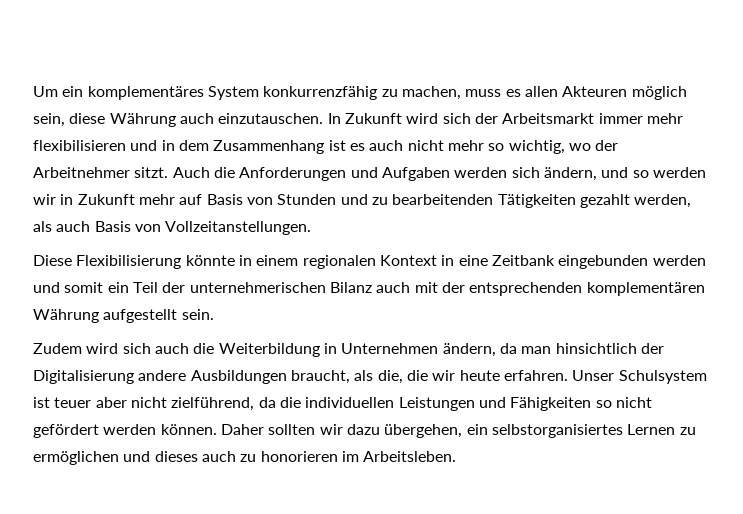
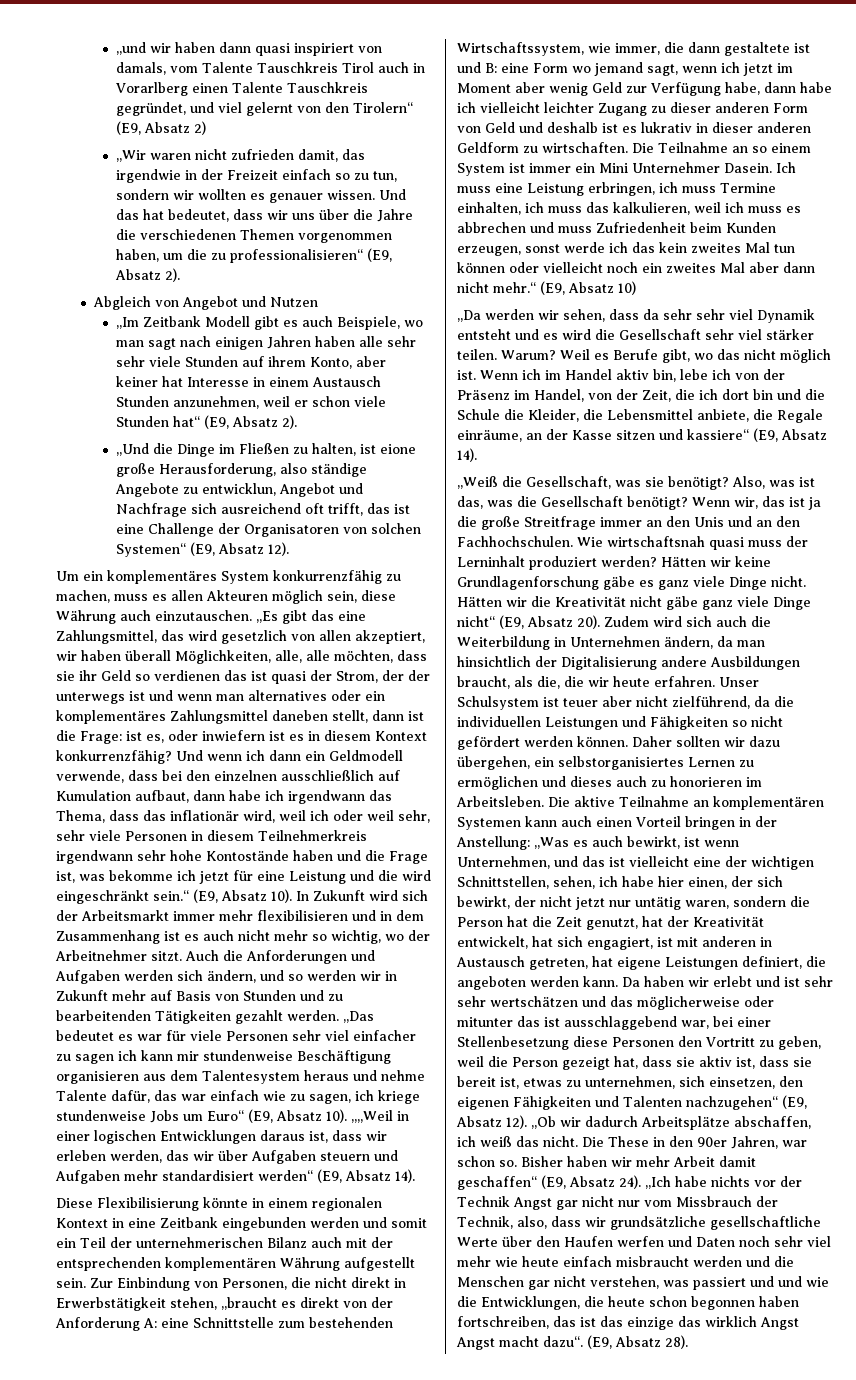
(33, 91) none -> [116,42,383,56] [116,62,426,75] [116,82,369,96] [116,102,414,116] [116,121,207,135] [116,149,366,162] [116,169,398,183] [116,189,407,203] [116,209,414,222] [116,229,393,243] [116,248,393,263] [115,268,181,282] [92,296,318,310] [116,316,424,330] [116,336,417,350] [116,356,387,369] [116,376,382,387] [116,396,387,409] [116,415,298,429] [116,443,417,457] [116,463,368,477] [115,483,364,497] [116,503,411,517] [116,523,422,537] [116,542,290,557] „und wir haben dann quasi inspiriert von damals, vom Talente Tauschkreis Tirol auch in Vorarlberg einen Talente Tauschkreis gegründet, und viel gelernt von den Tirolern“ (E9, Absatz 2) // „Wir waren nicht zufrieden damit, das irgendwie in der Freizeit einfach so zu tun, sondern wir wollten es genauer wissen. Und das hat bedeutet, dass wir uns über die Jahre die verschiedenen Themen vorgenommen haben, um die zu professionalisieren“ (E9, Absatz 2). // Abgleich von Angebot und Nutzen // „Im Zeitbank Modell gibt es auch Beispiele, wo man sagt nach einigen Jahren haben alle sehr sehr viele Stunden auf ihrem Konto, aber keiner hat Interesse in einem Austausch Stunden anzunehmen, weil er schon viele Stunden hat“ (E9, Absatz 2). // „Und die Dinge im Fließen zu halten, ist eione große Herausforderung, also ständige Angebote zu entwicklun, Angebot und Nachfrage sich ausreichend oft trifft, das ist eine Challenge der Organisatoren von solchen Systemen“ (E9, Absatz 12). //
(324, 118) none -> [256,610,366,624] [56,630,425,644] [56,650,427,664] [56,670,430,684] [56,690,385,704] [56,710,424,724] [56,730,427,744] [56,750,403,764] [56,770,400,783] [56,790,392,804] [56,810,430,823] [56,830,367,841] [56,850,428,864] [56,870,431,884] [56,889,292,904] „Es gibt das eine Zahlungsmittel, das wird gesetzlich von allen akzeptiert, wir haben überall Möglichkeiten, alle, alle möchten, dass sie ihr Geld so verdienen das ist quasi der Strom, der der unterwegs ist und wenn man alternatives oder ein komplementäres Zahlungsmittel daneben stellt, dann ist die Frage: ist es, oder inwiefern ist es in diesem Kontext konkurrenzfähig? Und wenn ich dann ein Geldmodell verwende, dass bei den einzelnen ausschließlich auf Kumulation aufbaut, dann habe ich irgendwann das Thema, dass das inflationär wird, weil ich oder weil sehr, sehr viele Personen in diesem Teilnehmerkreis irgendwann sehr hohe Kontostände haben und die Frage ist, was bekomme ich jetzt für eine Leistung und die wird eingeschränkt sein.“ (E9, Absatz 10).
[634,194,692,208] [33,221,312,235] werden, als auch Basis von Vollzeitanstellungen. -> [287,1010,374,1023] [56,1030,416,1041] [56,1050,391,1064] [56,1070,425,1084] [56,1090,420,1104] [56,1109,409,1123] [56,1130,387,1144] [56,1150,398,1164] [55,1169,415,1184] werden. „Das bedeutet es war für viele Personen sehr viel einfacher zu sagen ich kann mir stundenweise Beschäftigung organisieren aus dem Talentesystem heraus und nehme Talente dafür, das war einfach wie zu sagen, ich kriege stundenweise Jobs um Euro“ (E9, Absatz 10). „„Weil in einer logischen Entwicklungen daraus ist, dass wir erleben werden, das wir über Aufgaben steuern und Aufgaben mehr standardisiert werden“ (E9, Absatz 14).
(214, 314) // -> [90,1277,406,1291] [56,1297,393,1311] [55,1317,393,1331] [457,42,810,56] [457,62,793,76] [457,82,832,96] [457,102,808,116] [457,122,811,133] [457,142,811,153] [457,162,796,176] [457,182,776,196] [457,202,801,215] [457,222,776,233] [457,242,795,256] [457,262,815,273] [457,281,636,295] [457,309,815,323] [457,329,814,340] [457,349,831,363] [457,369,785,382] [457,389,825,402] [457,409,823,423] [457,428,827,442] [457,448,477,462] [457,476,815,490] [457,496,821,510] [457,516,800,530] [457,536,808,550] [457,556,771,570] [457,576,806,590] [457,596,811,610] [457,615,600,629] Zur Einbindung von Personen, die nicht direkt in Erwerbstätigkeit stehen, „braucht es direkt von der Anforderung A: eine Schnittstelle zum bestehenden Wirtschaftssystem, wie immer, die dann gestaltete ist und B: eine Form wo jemand sagt, wenn ich jetzt im Moment aber wenig Geld zur Verfügung habe, dann habe ich vielleicht leichter Zugang zu dieser anderen Form von Geld und deshalb ist es lukrativ in dieser anderen Geldform zu wirtschaften. Die Teilnahme an so einem System ist immer ein Mini Unternehmer Dasein. Ich muss eine Leistung erbringen, ich muss Termine einhalten, ich muss das kalkulieren, weil ich muss es abbrechen und muss Zufriedenheit beim Kunden erzeugen, sonst werde ich das kein zweites Mal tun können oder vielleicht noch ein zweites Mal aber dann nicht mehr.“ (E9, Absatz 10) // „Da werden wir sehen, dass da sehr sehr viel Dynamik entsteht und es wird die Gesellschaft sehr viel stärker teilen. Warum? Weil es Berufe gibt, wo das nicht möglich ist. Wenn ich im Handel aktiv bin, lebe ich von der Präsenz im Handel, von der Zeit, die ich dort bin und die Schule die Kleider, die Lebensmittel anbiete, die Regale einräume, an der Kasse sitzen und kassiere“ (E9, Absatz 14). // „Weiß die Gesellschaft, was sie benötigt? Also, was ist das, was die Gesellschaft benötigt? Wenn wir, das ist ja die große Streitfrage immer an den Unis und an den Fachhochschulen. Wie wirtschaftsnah quasi muss der Lerninhalt produziert werden? Hätten wir keine Grundlagenforschung gäbe es ganz viele Dinge nicht. Hätten wir die Kreativität nicht gäbe ganz viele Dinge nicht“ (E9, Absatz 20).
(457, 456) none -> [548,796,824,810] [457,816,777,830] [456,836,739,850] [457,856,814,870] [457,876,783,889] [457,896,810,910] [457,916,764,930] [457,936,772,950] [456,956,826,970] [457,976,833,990] [457,996,774,1010] [457,1016,771,1030] [457,1036,821,1050] [457,1056,812,1070] [457,1076,803,1089] [457,1095,807,1110] [456,1115,811,1130] [457,1136,807,1149] [457,1156,756,1167] [457,1175,802,1190] [457,1196,778,1210] [457,1216,821,1230] [457,1236,831,1247] [457,1256,794,1267] [457,1276,829,1290] [457,1296,799,1310] [457,1316,799,1330] [456,1335,688,1350] Die aktive Teilnahme an komplementären Systemen kann auch einen Vorteil bringen in der Anstellung: „Was es auch bewirkt, ist wenn Unternehmen, und das ist vielleicht eine der wichtigen Schnittstellen, sehen, ich habe hier einen, der sich bewirkt, der nicht jetzt nur untätig waren, sondern die Person hat die Zeit genutzt, hat der Kreativität entwickelt, hat sich engagiert, ist mit anderen in Austausch getreten, hat eigene Leistungen definiert, die angeboten werden kann. Da haben wir erlebt und ist sehr sehr wertschätzen und das möglicherweise oder mitunter das ist ausschlaggebend war, bei einer Stellenbesetzung diese Personen den Vortritt zu geben, weil die Person gezeigt hat, dass sie aktiv ist, dass sie bereit ist, etwas zu unternehmen, sich einsetzen, den eigenen Fähigkeiten und Talenten nachzugehen“ (E9, Absatz 12). „Ob wir dadurch Arbeitsplätze abschaffen, ich weiß das nicht. Die These in den 90er Jahren, war schon so. Bisher haben wir mehr Arbeit damit geschaffen“ (E9, Absatz 24). „Ich habe nichts vor der Technik Angst gar nicht nur vom Missbrauch der Technik, also, dass wir grundsätzliche gesellschaftliche Werte über den Haufen werfen und Daten noch sehr viel mehr wie heute einfach misbraucht werden und die Menschen gar nicht verstehen, was passiert und und wie die Entwicklungen, die heute schon begonnen haben fortschreiben, das ist das einzige das wirklich Angst Angst macht dazu“. (E9, Absatz 28).

